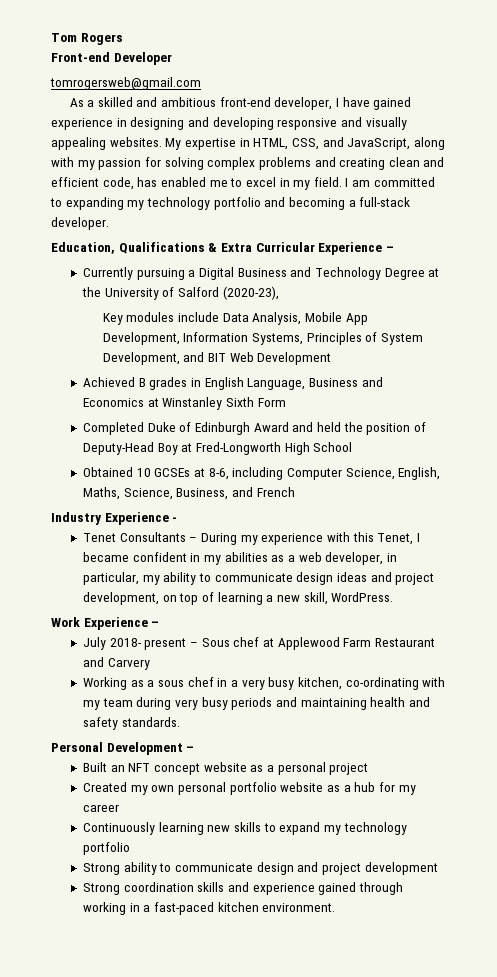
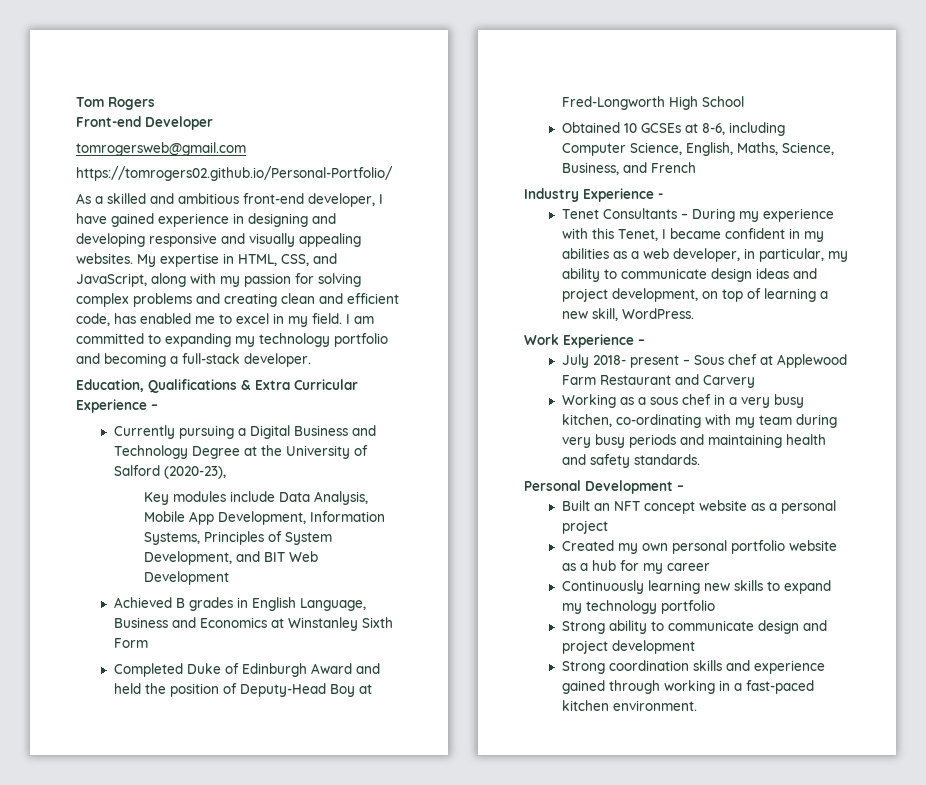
(201, 83) none -> [76,166,393,181] // https://tomrogers02.github.io/Personal-Portfolio/

